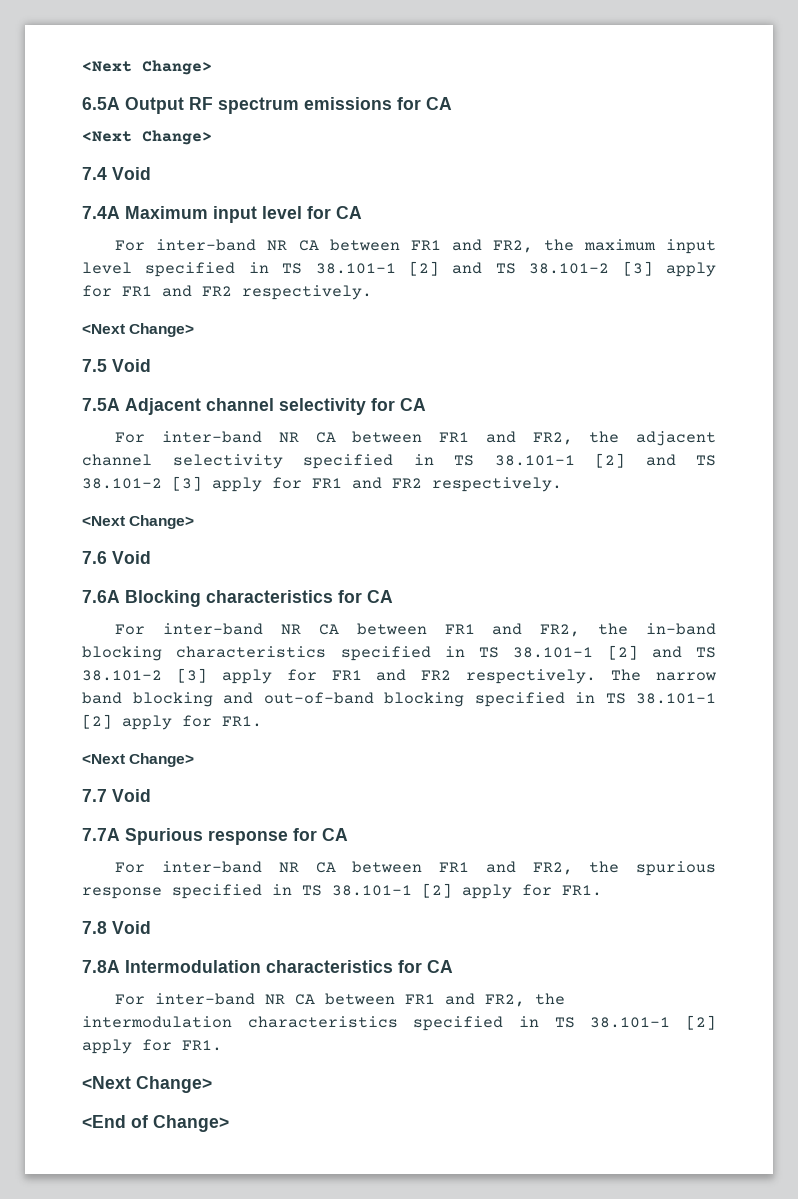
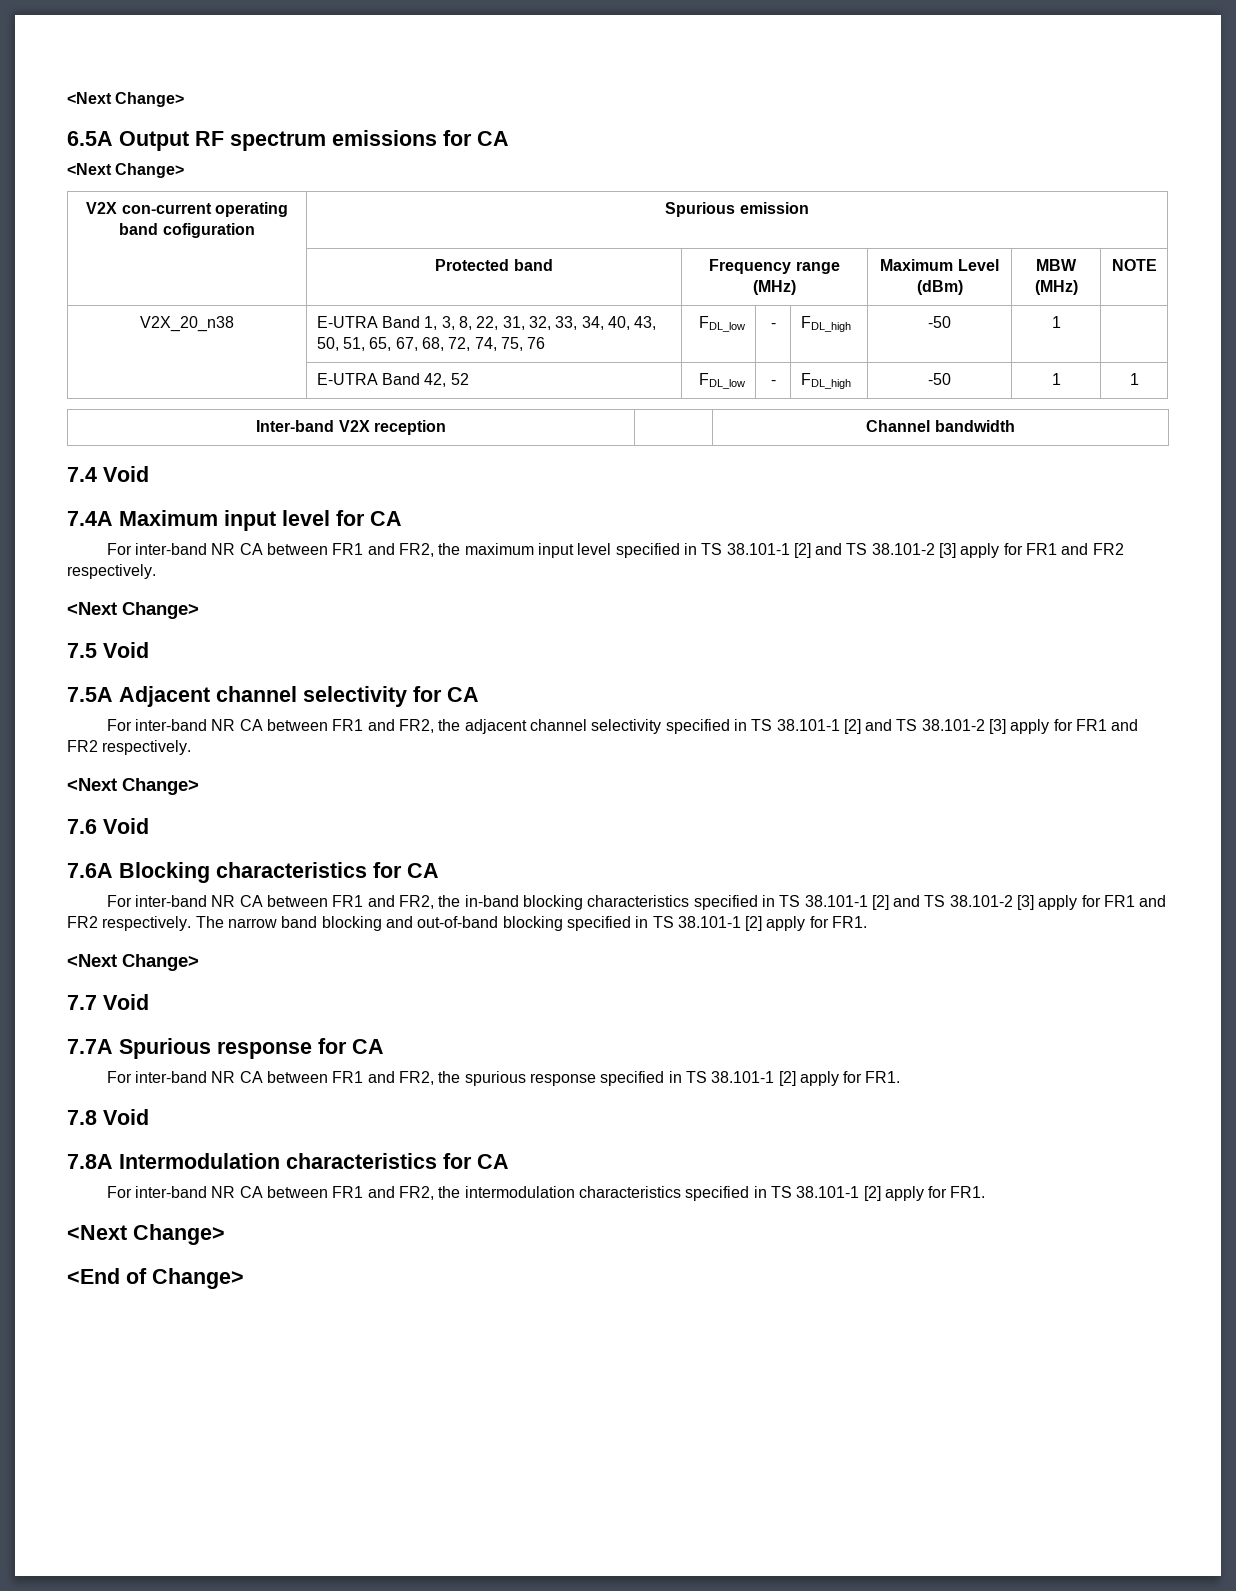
(212, 137) none -> [86,202,288,217] [119,223,255,238] [665,202,809,217] [435,259,553,271] [709,259,840,274] [753,280,796,295] [880,259,999,271] [916,280,963,295] [1036,259,1077,271] [1034,280,1078,295] [1111,259,1157,271] [140,316,234,332] [316,316,657,330] [316,337,546,351] [699,316,746,332] [770,323,776,328] [800,316,851,332] [928,316,951,328] [1051,316,1061,328] [316,373,469,387] [699,373,746,389] [770,380,776,385] [800,373,851,389] [928,373,951,385] [1051,373,1061,385] [1129,373,1139,385] [256,420,446,435] [866,420,1015,432] // V2X con-current operating band cofiguration | Spurious emission // | Protected band | Frequency range (MHz) | Maximum Level (dBm) | MBW (MHz) | NOTE // V2X_20_n38 | E-UTRA Band 1, 3, 8, 22, 31, 32, 33, 34, 40, 43, 50, 51, 65, 67, 68, 72, 74, 75, 76 | FDL_low | - | FDL_high | -50 | 1 | // | E-UTRA Band 42, 52 | FDL_low | - | FDL_high | -50 | 1 | 1 // Inter-band V2X reception | | Channel bandwidth

